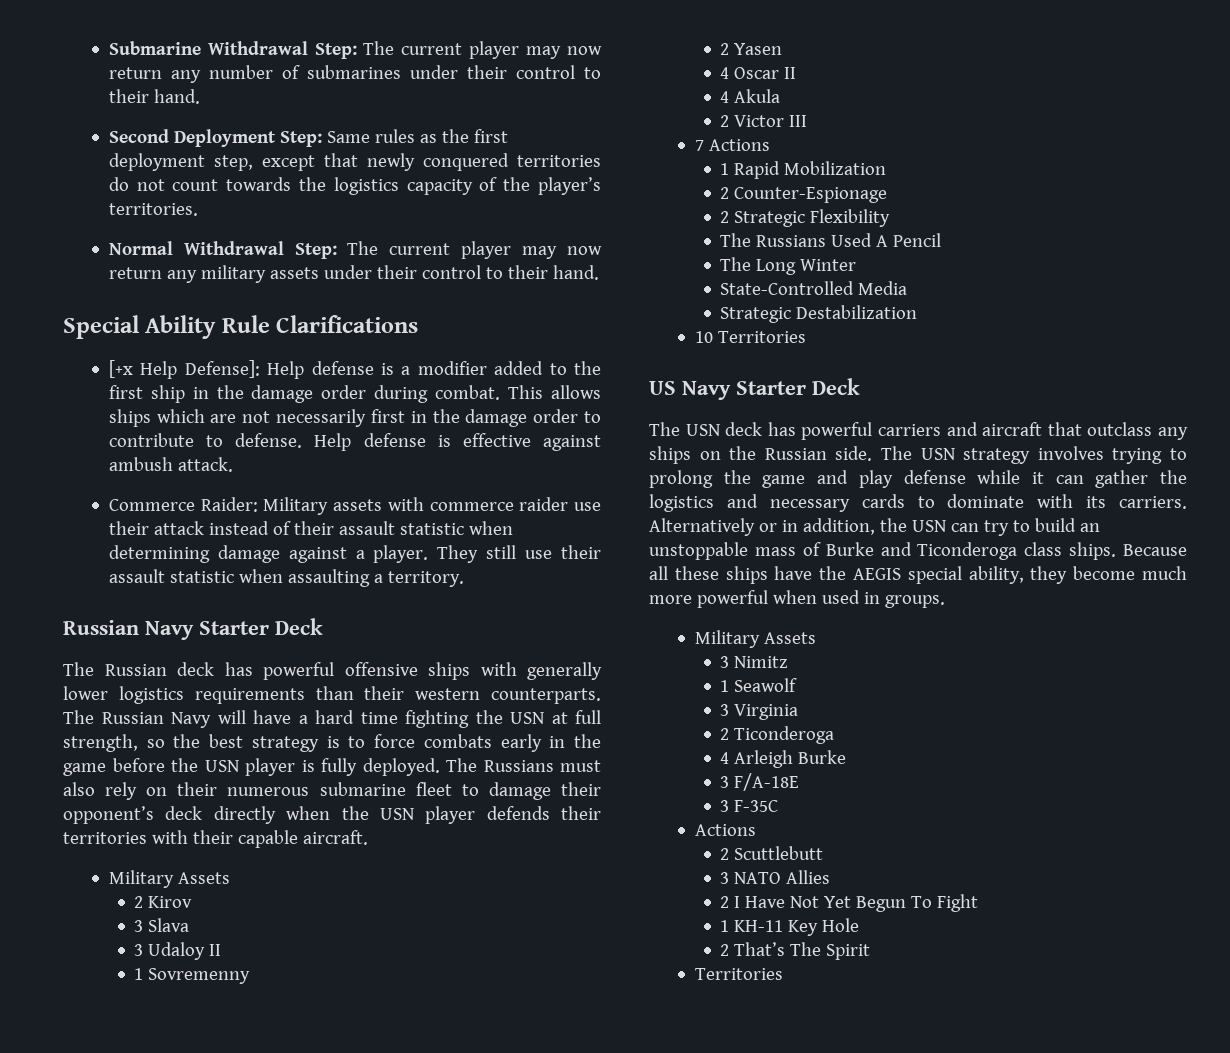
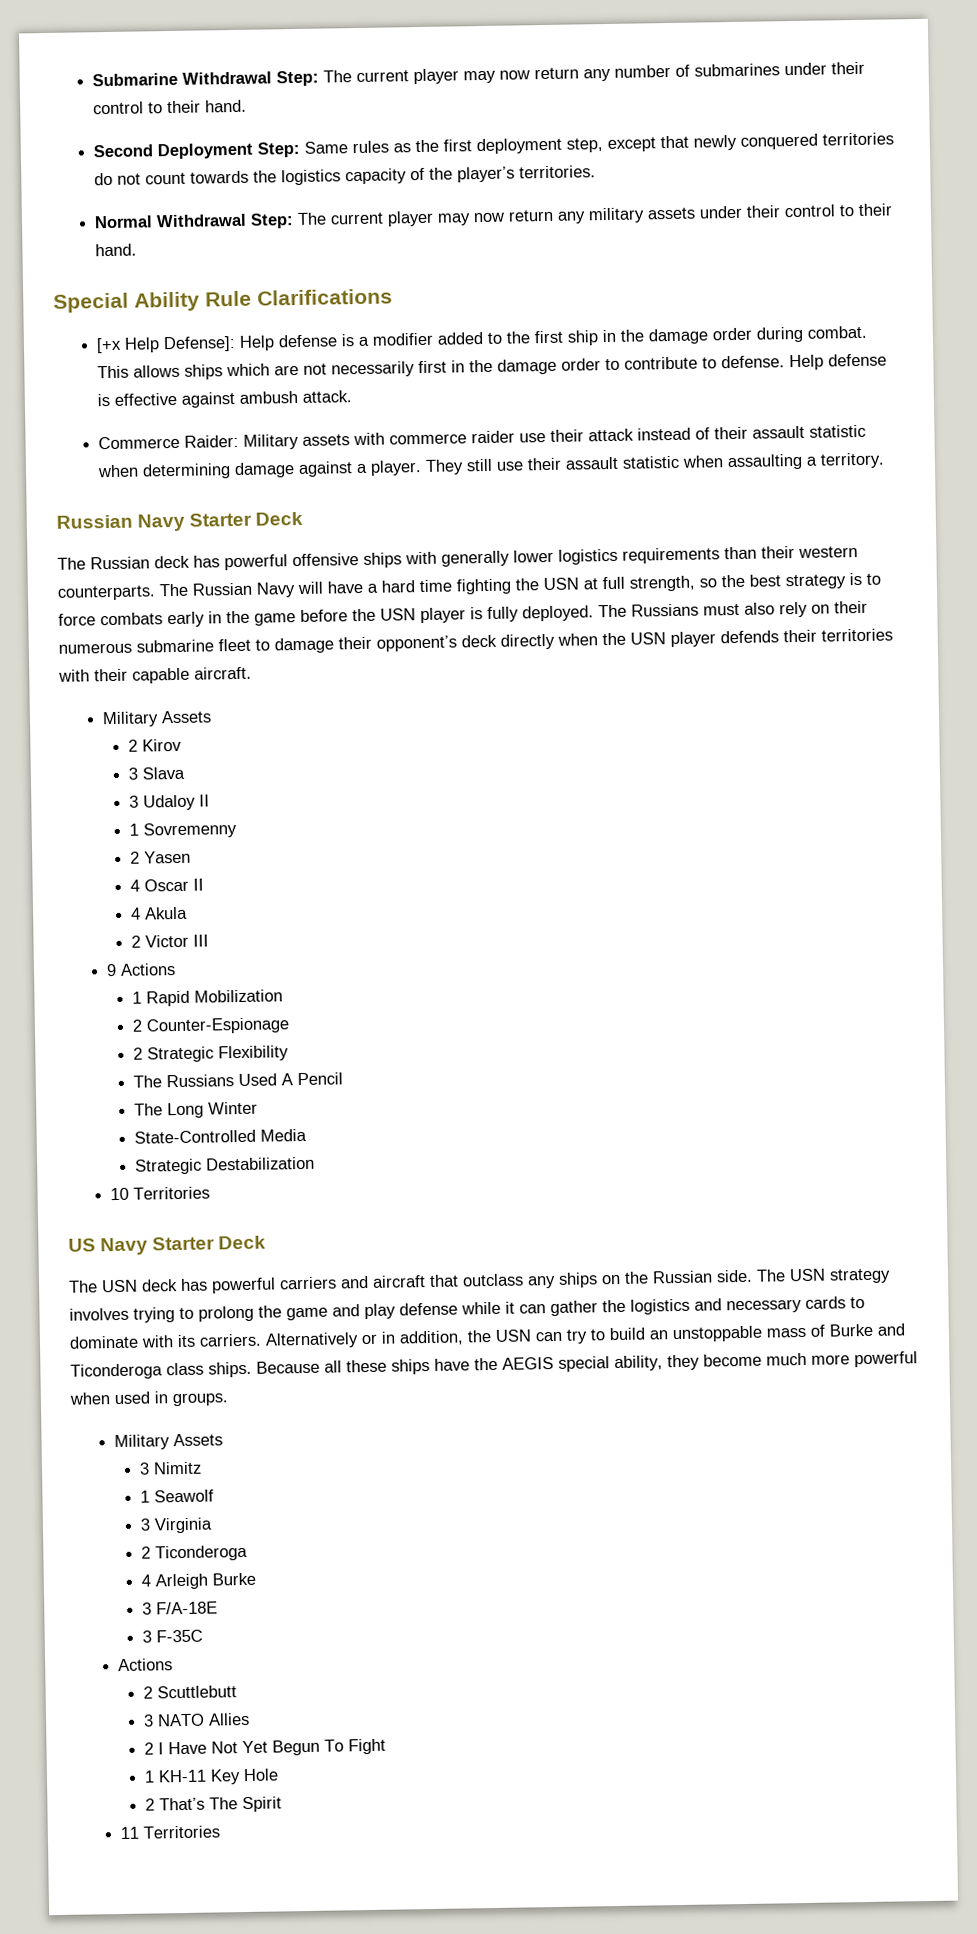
[694,140,704,151] 7 -> [106,963,118,977] 9
(871, 952) none -> [120,1826,140,1840] 11

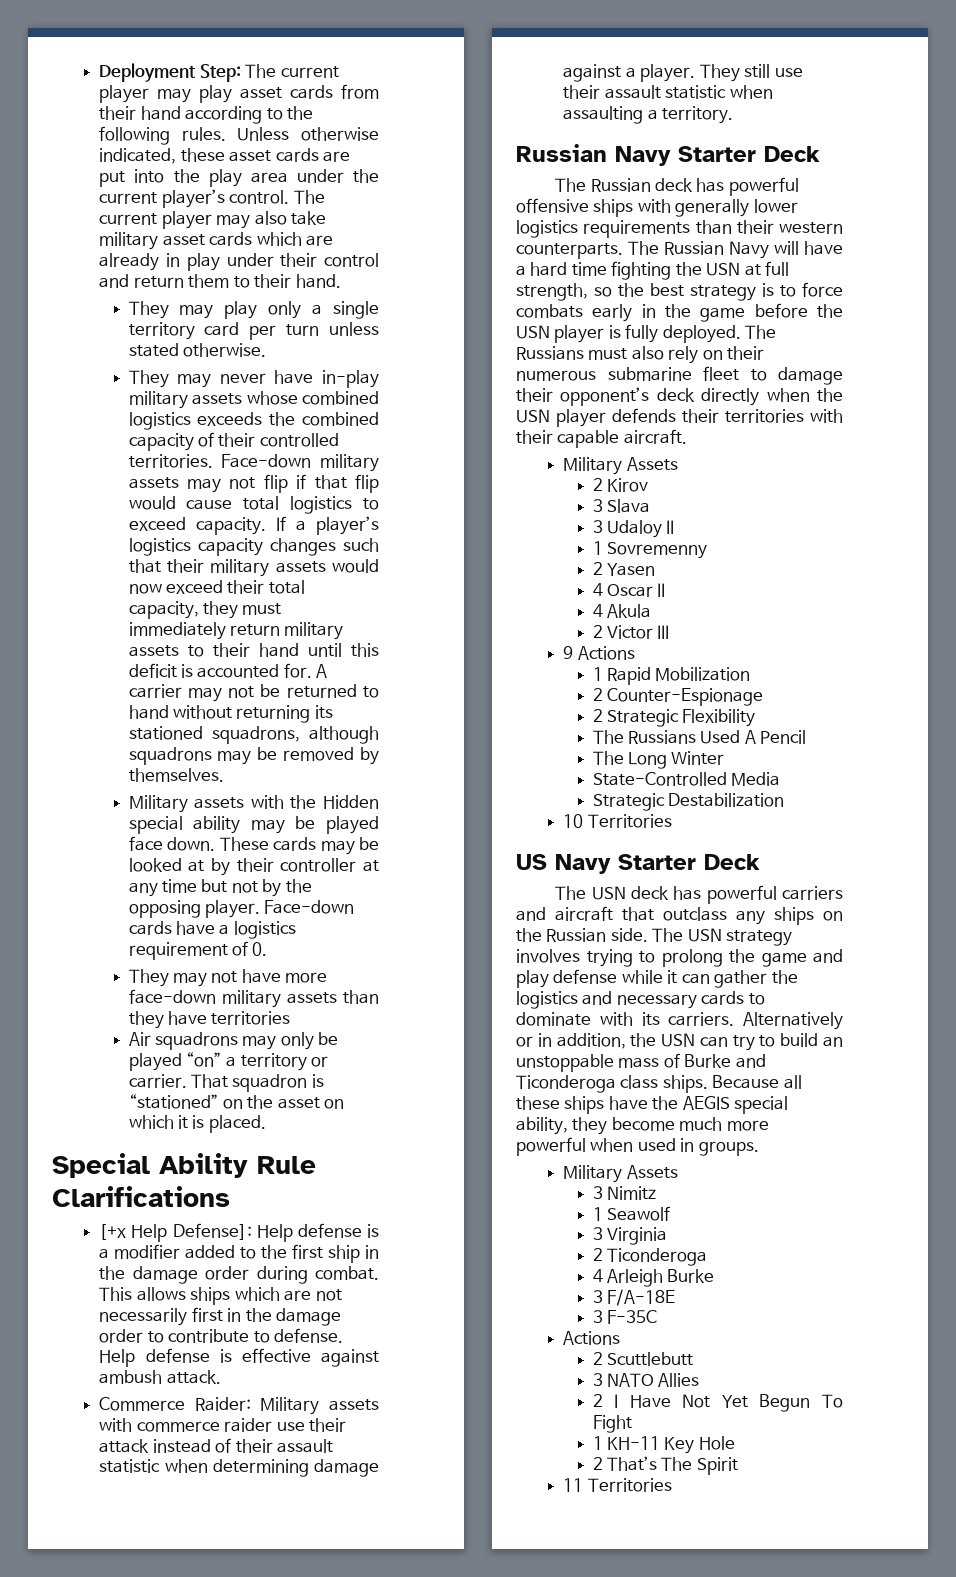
[92,61,866,87] [93,99,248,115] [93,132,895,160] [94,165,597,186] [94,203,893,229] [95,243,138,257] Submarine Withdrawal Step: The current player may now return any number of submarines under their control to their hand. // Second Deployment Step: Same rules as the first deployment step, except that newly conquered territories do not count towards the logistics capacity of the player’s territories. // Normal Withdrawal Step: The current player may now return any military assets under their control to their hand. -> [99,63,339,82] [99,84,379,103] [99,106,314,124] [99,126,379,145] [99,148,351,164] [99,169,379,187] [99,189,325,208] [99,211,327,229] [99,232,334,250] [99,253,379,271] [99,274,341,288] [128,301,379,319] [128,322,380,340] [128,343,267,357] [128,370,379,388] [128,391,379,409] [128,412,379,430] [128,432,339,451] [128,454,379,472] [128,474,379,493] [128,496,380,514] [128,516,379,535] [128,538,379,556] [128,559,379,577] [128,580,305,594] [128,601,282,619] [128,622,344,640] [128,643,379,657] [128,663,328,678] [128,684,379,702] [128,705,333,723] [128,726,379,744] [128,747,380,765] [128,768,224,782] [128,795,380,813] [128,816,380,834] [128,836,379,855] [128,858,379,876] [128,879,312,897] [128,900,355,918] [128,921,296,939] [128,941,268,960] [128,969,328,987] [128,989,380,1008] [128,1011,291,1029] [128,1032,339,1050] [128,1052,329,1071] [128,1074,324,1092] [128,1094,345,1109] [128,1115,266,1133] Deployment Step: The current player may play asset cards from their hand according to the following rules. Unless otherwise indicated, these asset cards are put into the play area under the current player’s control. The current player may also take military asset cards which are already in play under their control and return them to their hand. // They may play only a single territory card per turn unless stated otherwise. // They may never have in-play military assets whose combined logistics exceeds the combined capacity of their controlled territories. Face-down military assets may not flip if that flip would cause total logistics to exceed capacity. If a player’s logistics capacity changes such that their military assets would now exceed their total capacity, they must immediately return military assets to their hand until this deficit is accounted for. A carrier may not be returned to hand without returning its stationed squadrons, although squadrons may be removed by themselves. // Military assets with the Hidden special ability may be played face down. These cards may be looked at by their controller at any time but not by the opposing player. Face-down cards have a logistics requirement of 0. // They may not have more face-down military assets than they have territories // Air squadrons may only be played “on” a territory or carrier. That squadron is “stationed” on the asset on which it is placed.

